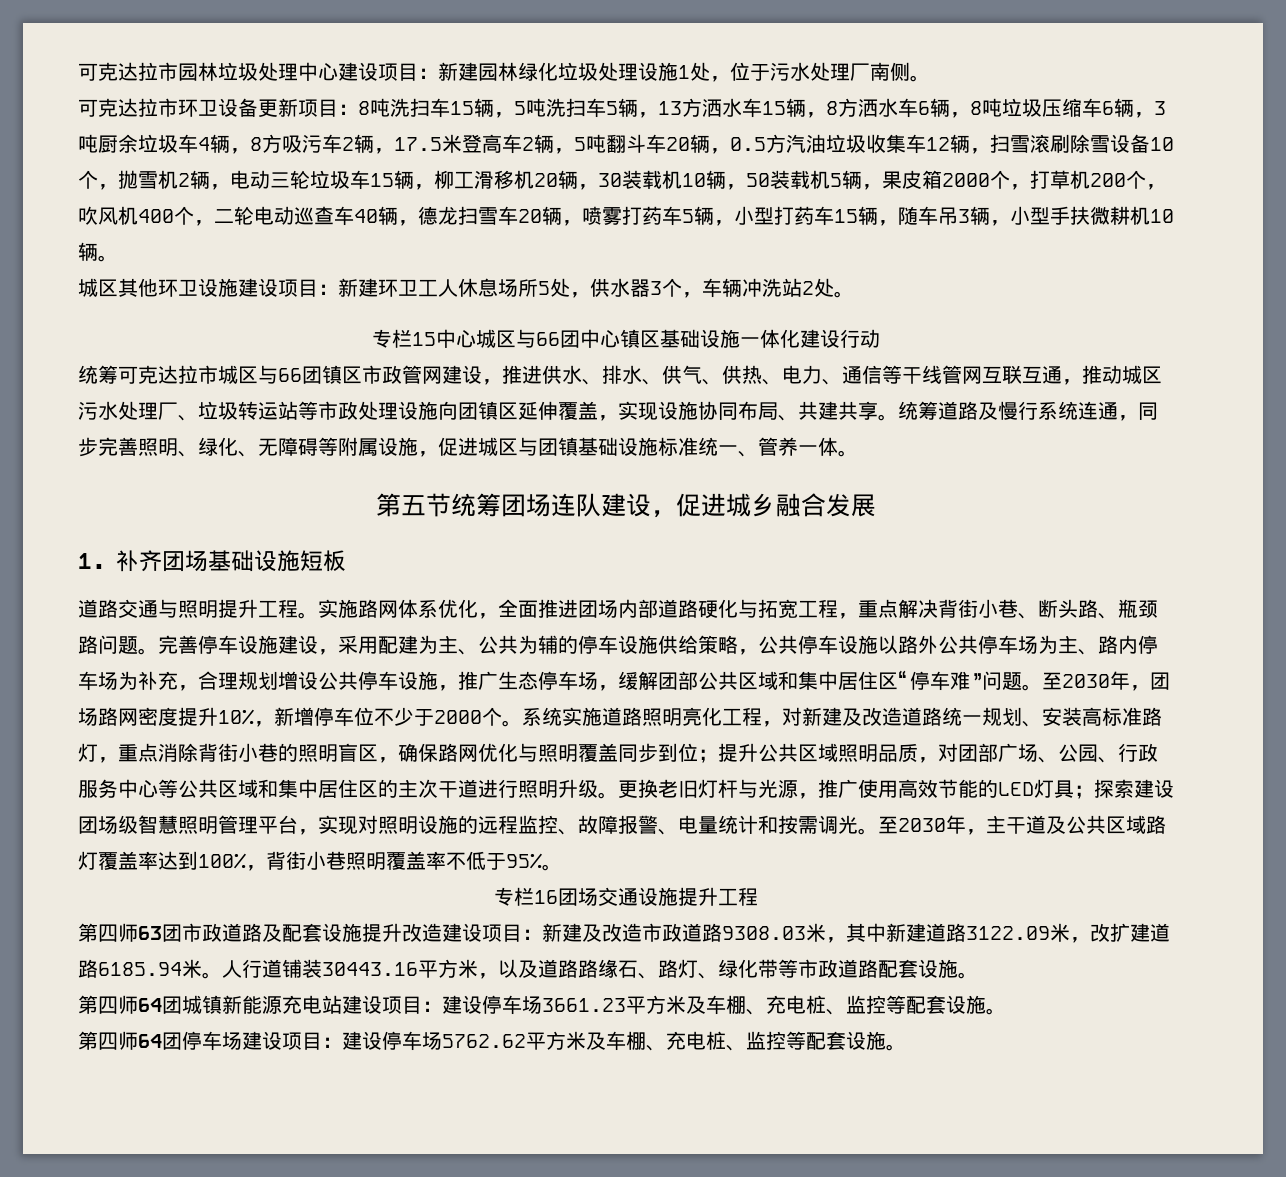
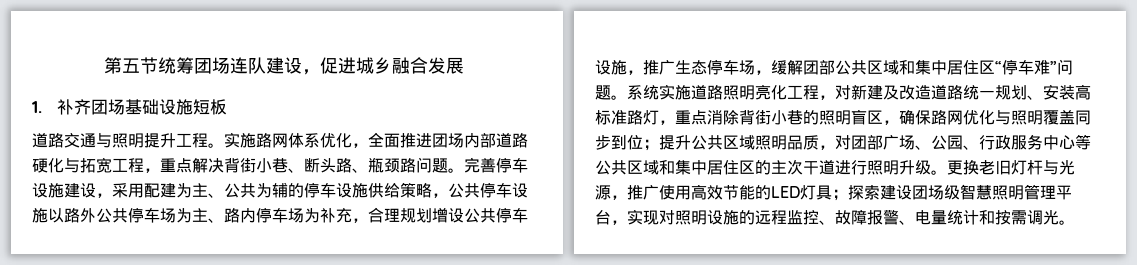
[78,62,930,82] [78,98,1166,118] [78,134,1174,154] [78,170,1166,190] [78,206,1174,226] [78,242,118,262] [78,278,854,298] [372,329,880,348] [78,365,1162,385] [78,401,1158,421] [78,437,858,457] 可克达拉市园林垃圾处理中心建设项目：新建园林绿化垃圾处理设施1处，位于污水处理厂南侧。 // 可克达拉市环卫设备更新项目：8吨洗扫车15辆，5吨洗扫车5辆，13方洒水车15辆，8方洒水车6辆，8吨垃圾压缩车6辆，3吨厨余垃圾车4辆，8方吸污车2辆，17.5米登高车2辆，5吨翻斗车20辆，0.5方汽油垃圾收集车12辆，扫雪滚刷除雪设备10个，抛雪机2辆，电动三轮垃圾车15辆，柳工滑移机20辆，30装载机10辆，50装载机5辆，果皮箱2000个，打草机200个，吹风机400个，二轮电动巡查车40辆，德龙扫雪车20辆，喷雾打药车5辆，小型打药车15辆，随车吊3辆，小型手扶微耕机10辆。 // 城区其他环卫设施建设项目：新建环卫工人休息场所5处，供水器3个，车辆冲洗站2处。 // 专栏15中心城区与66团中心镇区基础设施一体化建设行动 // 统筹可克达拉市城区与66团镇区市政管网建设，推进供水、排水、供气、供热、电力、通信等干线管网互联互通，推动城区污水处理厂、垃圾转运站等市政处理设施向团镇区延伸覆盖，实现设施协同布局、共建共享。统筹道路及慢行系统连通，同步完善照明、绿化、无障碍等附属设施，促进城区与团镇基础设施标准统一、管养一体。 // -> (104, 65) none
[1042,671,1170,691] [78,707,522,727] 至2030年，团场路网密度提升10%，新增停车位不少于2000个。 -> (627, 97) none
[878,815,1166,835] [78,851,562,871] [494,887,758,906] [78,923,1170,943] [78,959,978,979] [78,995,1006,1015] [78,1031,906,1051] 至2030年，主干道及公共区域路灯覆盖率达到100%，背街小巷照明覆盖率不低于95%。 // 专栏16团场交通设施提升工程 // 第四师63团市政道路及配套设施提升改造建设项目：新建及改造市政道路9308.03米，其中新建道路3122.09米，改扩建道路6185.94米。人行道铺装30443.16平方米，以及道路路缘石、路灯、绿化带等市政道路配套设施。 // 第四师64团城镇新能源充电站建设项目：建设停车场3661.23平方米及车棚、充电桩、监控等配套设施。 // 第四师64团停车场建设项目：建设停车场5762.62平方米及车棚、充电桩、监控等配套设施。 -> (1075, 222) none

